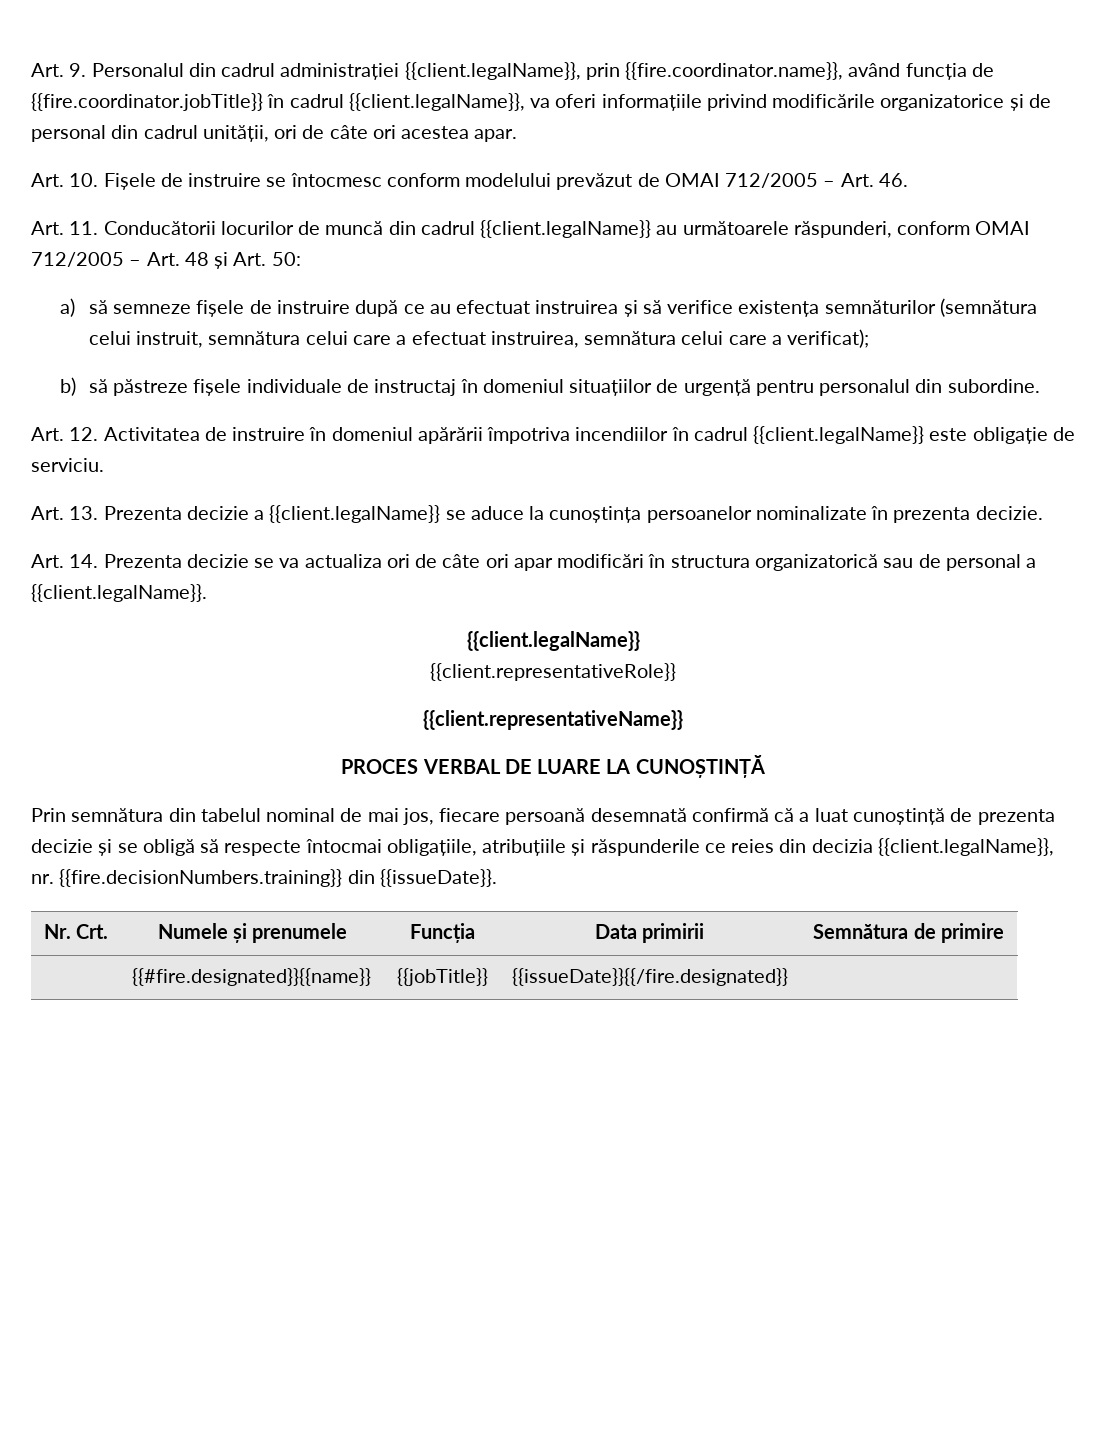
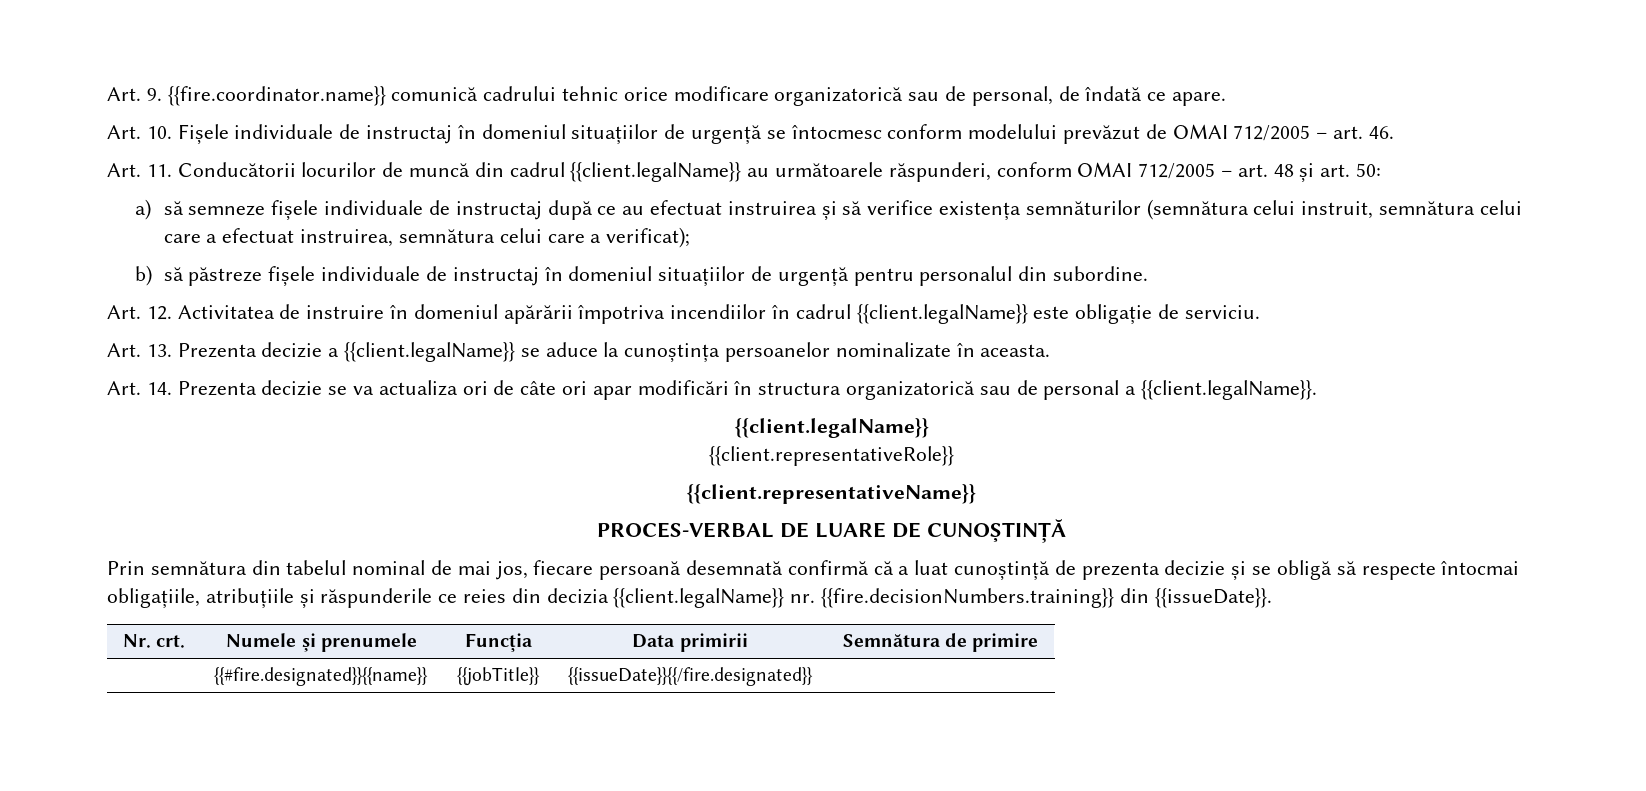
[91,62,994,80] [31,93,1051,111] [31,125,518,142] [31,173,262,190] Personalul din cadrul administrației {{client.legalName}}, prin {{fire.coordinator.name}}, având funcția de {{fire.coordinator.jobTitle}} în cadrul {{client.legalName}}, va oferi informațiile privind modificările organizatorice și de personal din cadrul unității, ori de câte ori acestea apar. // Art. 10. Fișele de instruire -> [167,86,1227,106] [107,124,763,144] {{fire.coordinator.name}} comunică cadrului tehnic orice modificare organizatorică sau de personal, de îndată ce apare. // Art. 10. Fișele individuale de instructaj în domeniul situațiilor de urgență
[840,173,874,187] Art. -> [1333,126,1364,139] art.
[146,252,180,266] Art. -> [1237,164,1268,177] art.
[233,252,267,266] Art. -> [1320,164,1351,177] art.
[249,300,351,314] de instruire -> [324,200,542,220] individuale de instructaj
[893,506,1043,523] prezenta decizie. -> [980,344,1051,357] aceasta.
[341,759,501,774] PROCES VERBAL -> [597,522,775,538] PROCES-VERBAL
[606,759,631,774] LA -> [891,522,921,538] DE
[877,838,1054,856] {{client.legalName}}, -> [613,588,785,608] {{client.legalName}}
[76,924,109,939] Crt. -> [156,635,186,648] crt.

